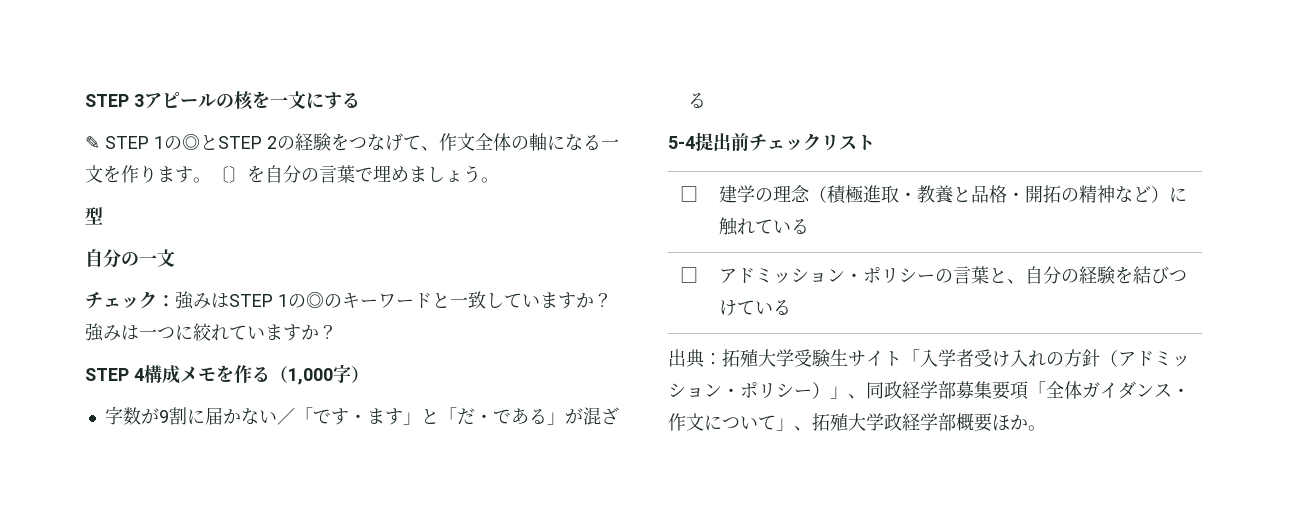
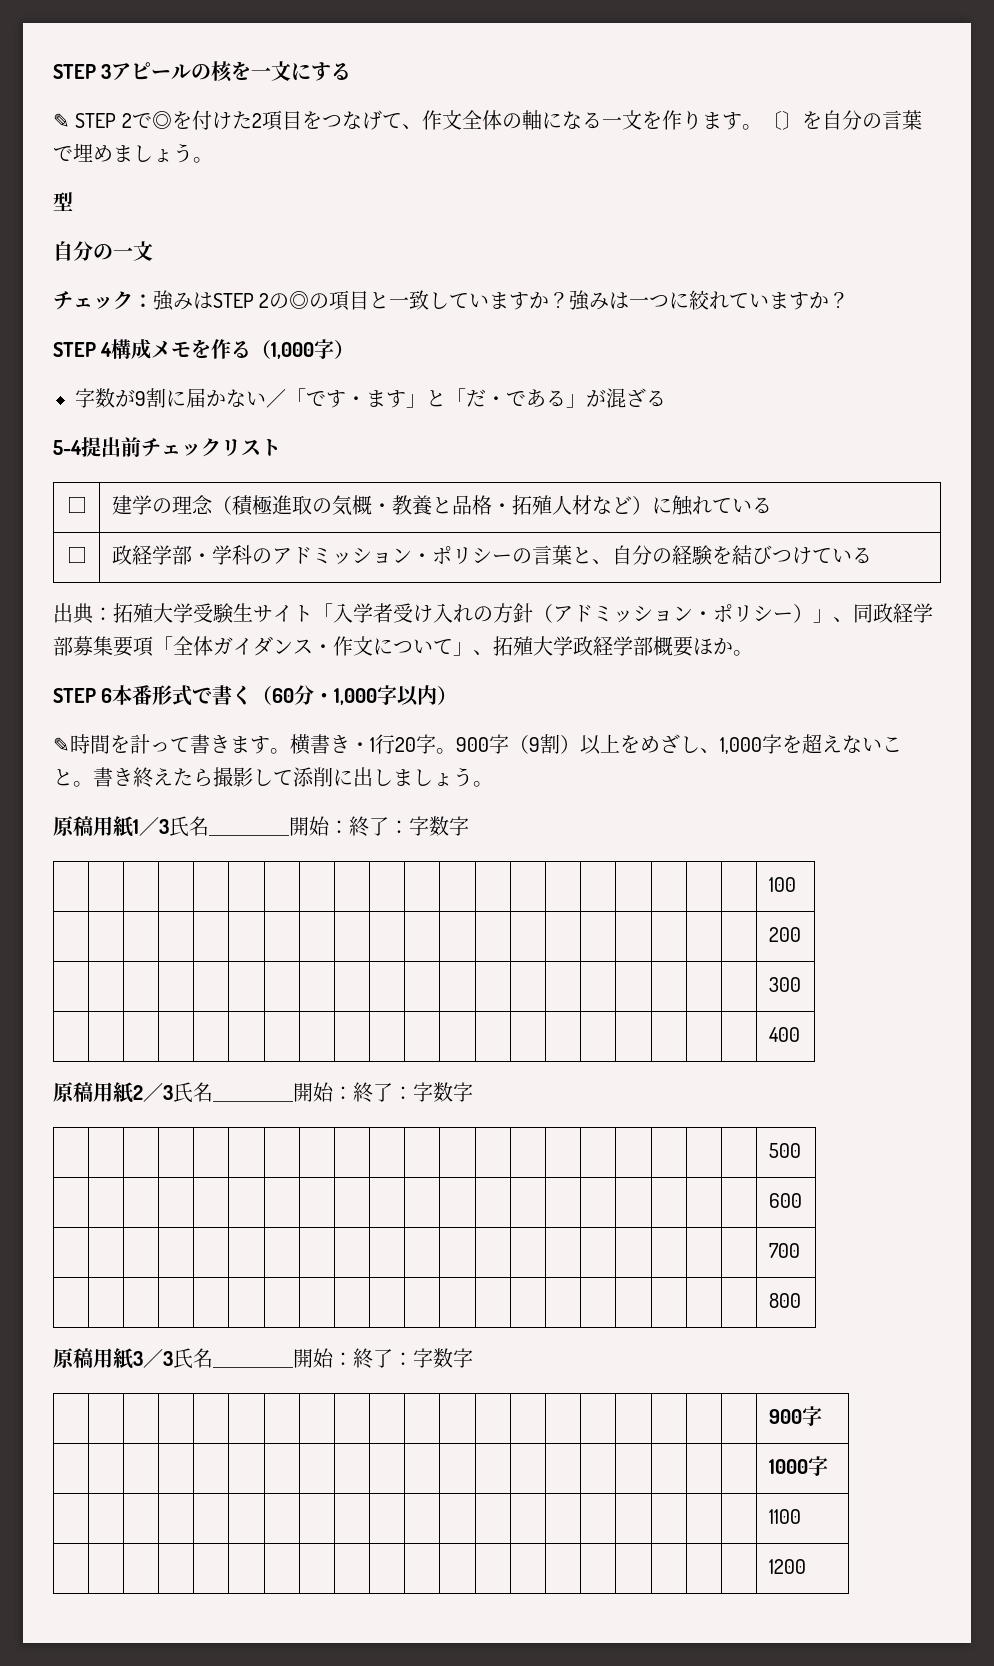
[153,133,331,151] 1の◎とSTEP 2の経験 -> [121,110,302,131] 2で◎を付けた2項目
[277,294,288,307] 1 -> [259,293,270,308] 2
[341,293,432,309] キーワード -> [329,290,370,311] 項目
(899, 194) none -> [311,495,372,516] の気概
[1024,185,1115,203] 開拓の精神 -> [511,495,592,515] 拓殖人材
(698, 275) none -> [111,545,272,565] 政経学部・学科の
(1046, 428) none -> [53,685,458,706] [53,734,902,755] [53,767,493,788] [53,816,469,837] [768,877,796,892] [768,927,801,942] [768,977,801,992] [768,1027,800,1042] [53,1082,473,1103] [768,1143,801,1158] [768,1193,802,1208] [768,1243,800,1258] [768,1293,801,1308] [53,1348,473,1369] [768,1406,822,1426] [768,1456,828,1476] [768,1509,801,1524] [768,1559,806,1574] // STEP 6本番形式で書く（60分・1,000字以内） // ✎時間を計って書きます。横書き・1行20字。900字（9割）以上をめざし、1,000字を超えないこと。書き終えたら撮影して添削に出しましょう。 // 原稿用紙1／3氏名＿＿＿＿開始：終了：字数字 // | | | | | | | | | | | | | | | | | | | | 100 // | | | | | | | | | | | | | | | | | | | | 200 // | | | | | | | | | | | | | | | | | | | | 300 // | | | | | | | | | | | | | | | | | | | | 400 // 原稿用紙2／3氏名＿＿＿＿開始：終了：字数字 // | | | | | | | | | | | | | | | | | | | | 500 // | | | | | | | | | | | | | | | | | | | | 600 // | | | | | | | | | | | | | | | | | | | | 700 // | | | | | | | | | | | | | | | | | | | | 800 // 原稿用紙3／3氏名＿＿＿＿開始：終了：字数字 // | | | | | | | | | | | | | | | | | | | | 900字 // | | | | | | | | | | | | | | | | | | | | 1000字 // | | | | | | | | | | | | | | | | | | | | 1100 // | | | | | | | | | | | | | | | | | | | | 1200

